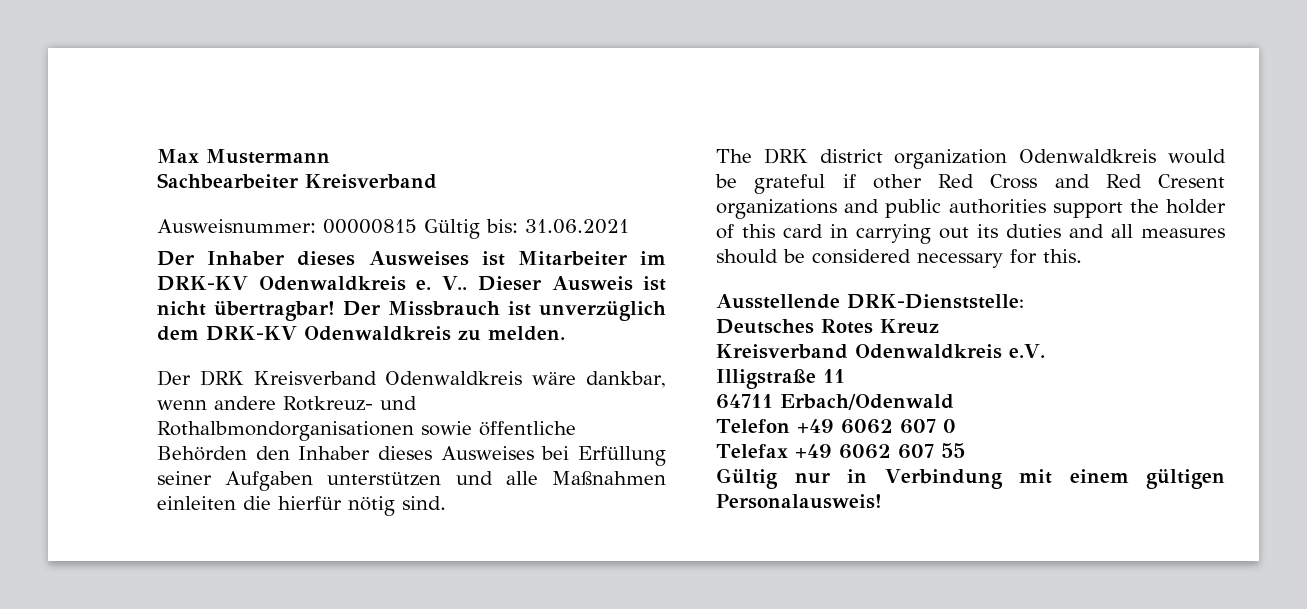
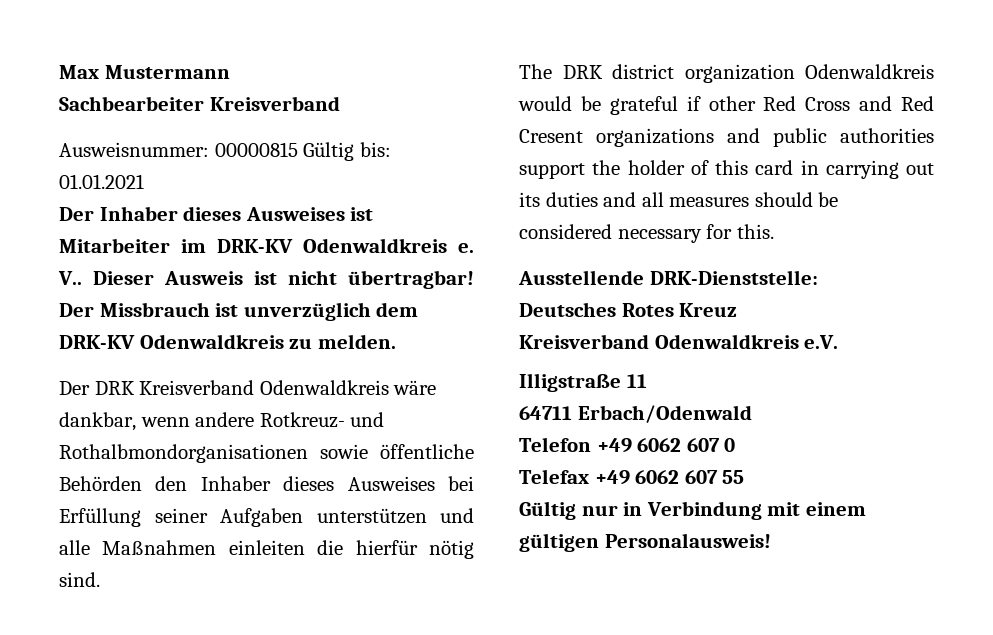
[525,219,629,234] 31.06.2021 -> [59,174,144,189] 01.01.2021

